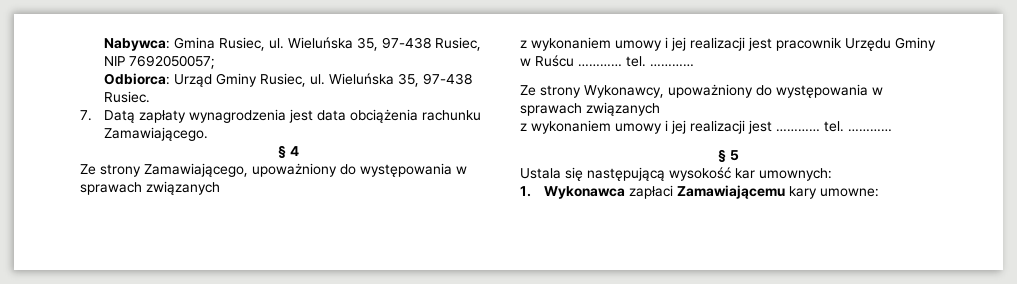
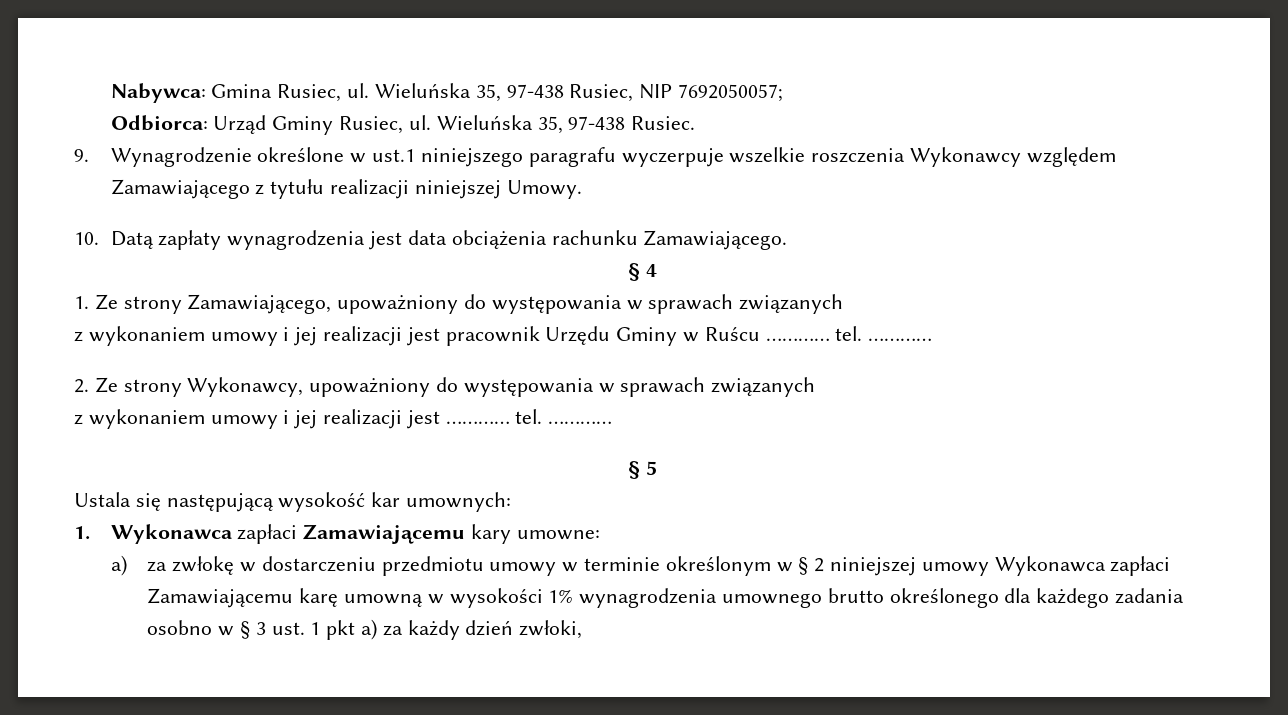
[80,110,92,121] 7. -> [74,147,1116,167] [110,179,582,199] [74,232,99,245] 9. Wynagrodzenie określone w ust.1 niniejszego paragrafu wyczerpuje wszelkie roszczenia Wykonawcy względem Zamawiającego z tytułu realizacji niniejszej Umowy. // 10.
(299, 151) none -> [74,296,89,309] 1.
(694, 65) none -> [74,379,89,393] 2.
(879, 192) none -> [110,555,1171,576] [147,588,1185,608] [147,619,583,640] // a) za zwłokę w dostarczeniu przedmiotu umowy w terminie określonym w § 2 niniejszej umowy Wykonawca zapłaci Zamawiającemu karę umowną w wysokości 1% wynagrodzenia umownego brutto określonego dla każdego zadania osobno w § 3 ust. 1 pkt a) za każdy dzień zwłoki,

